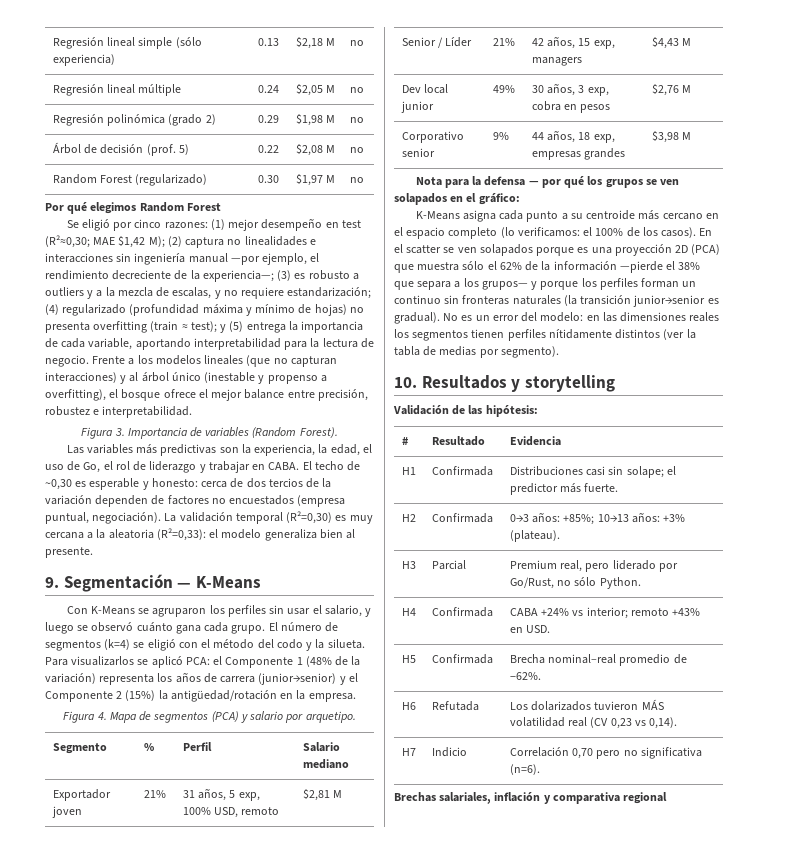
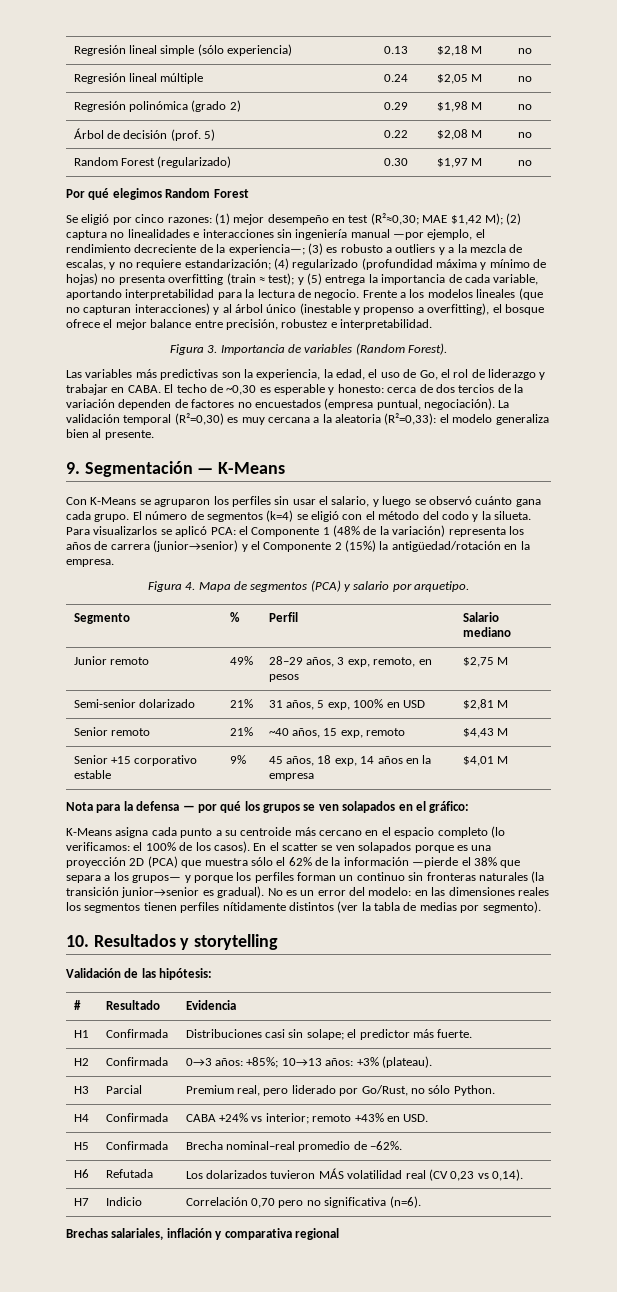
[52,789,111,801] [51,806,82,818] Exportador joven -> [73,656,150,665] [229,656,253,665] [268,656,432,667] [268,674,299,682] [462,657,509,667] [73,699,196,708] Junior remoto | 49% | 28–29 años, 3 exp, remoto, en pesos | $2,75 M // Semi-senior dolarizado
[214,807,280,818] USD, remoto -> [386,700,425,708] en USD
[438,37,473,48] [492,38,515,46] [531,38,544,46] / Líder | 21% | 42 -> [111,728,151,736] [229,727,253,736] [268,728,289,736] remoto | 21% | ~40
[531,57,582,66] managers -> [366,728,406,736] remoto
[401,84,449,94] [400,101,434,113] [492,85,515,93] [531,83,609,96] [531,101,611,113] [651,84,692,96] [401,131,464,143] [401,148,435,157] Dev local junior | 49% | 30 años, 3 exp, cobra en pesos | $2,76 M // Corporativo senior -> [73,755,198,766] [73,770,111,779] Senior +15 corporativo estable
[531,132,544,140] 44 -> [268,756,283,764] 45
[531,148,626,160] [651,131,679,143] empresas grandes | $3,98 -> [360,755,432,764] [268,773,314,781] [462,756,494,766] 14 años en la empresa | $4,01

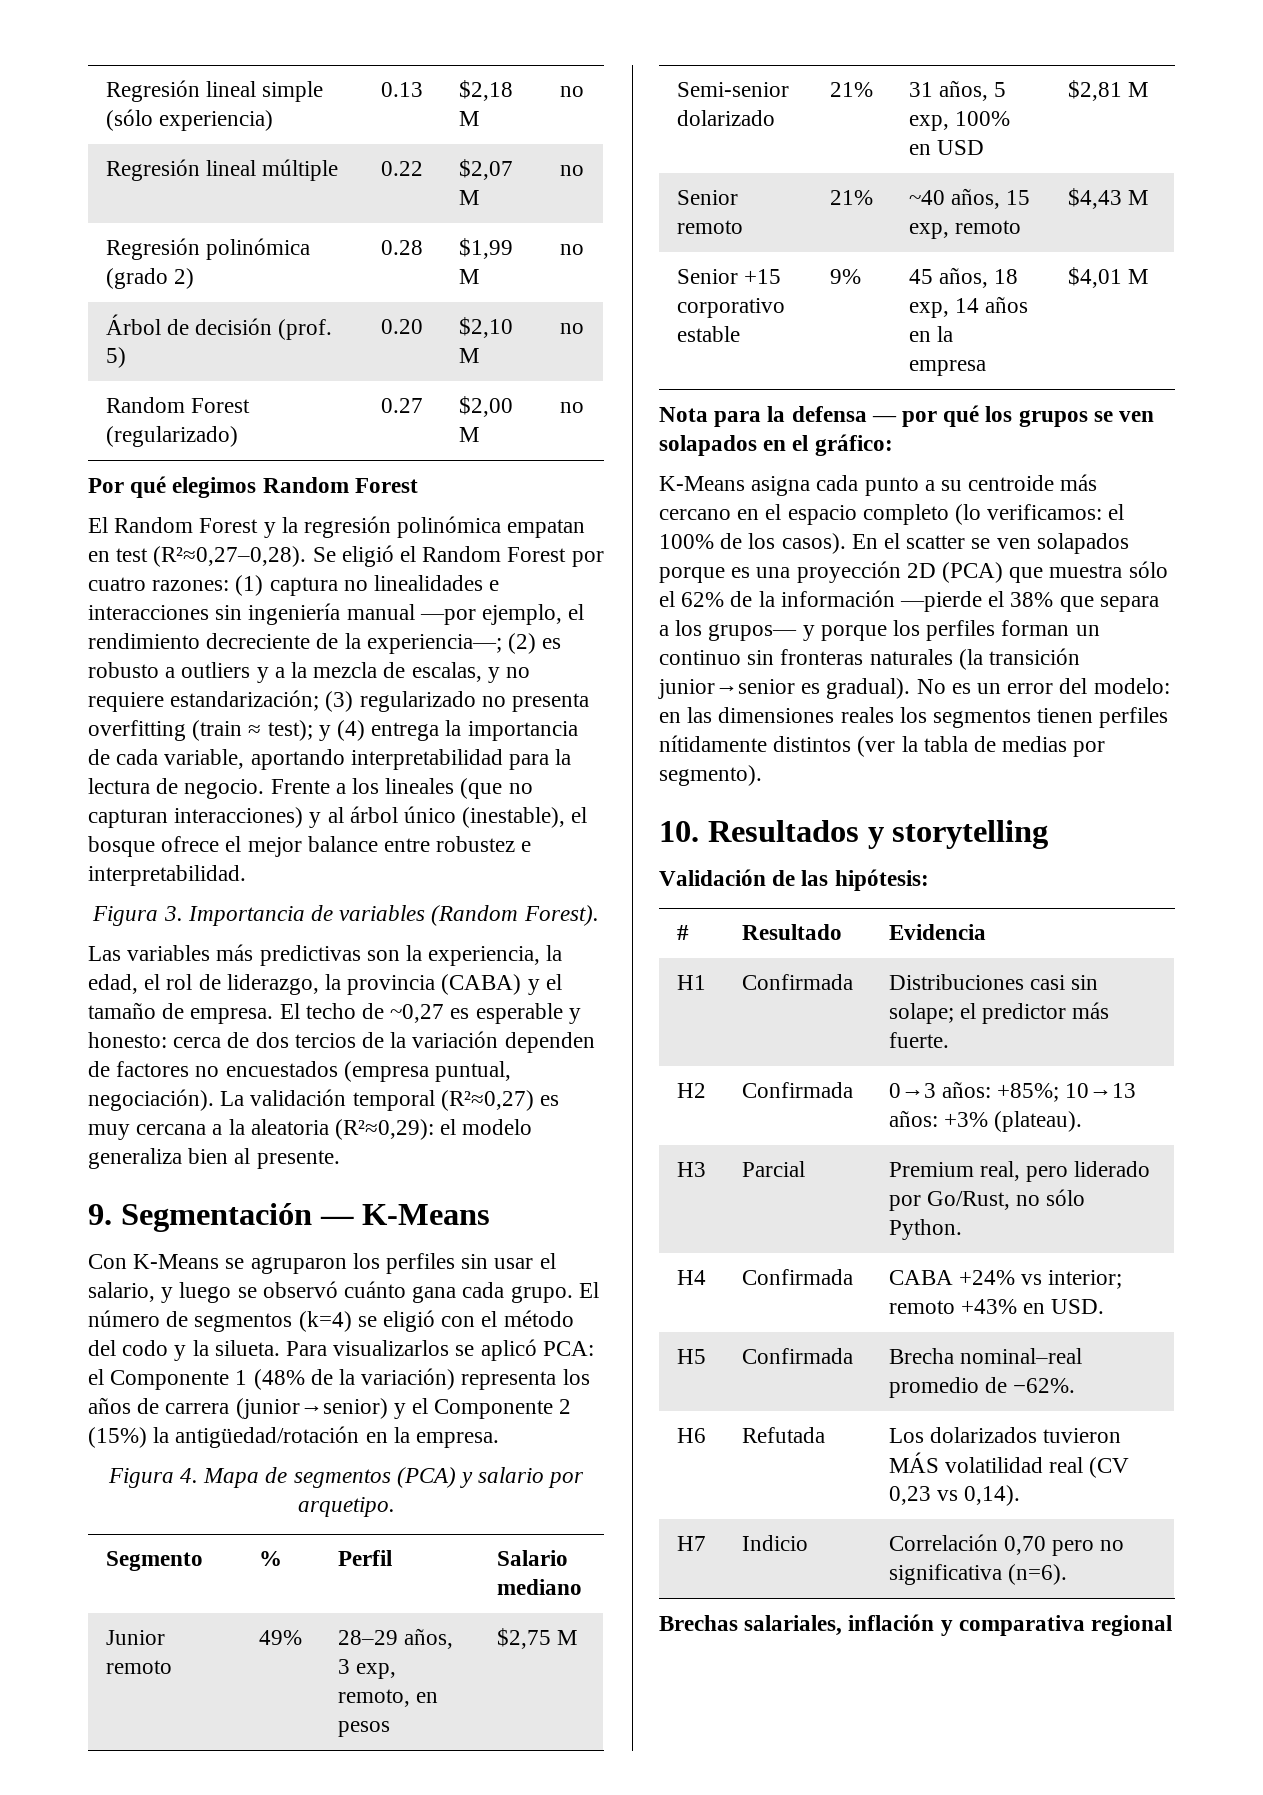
[383,74,408,82] [436,74,468,84] 0.24 | $2,05 -> [380,161,423,176] [458,159,513,180] 0.22 | $2,07
[383,102,408,110] [436,101,468,112] 0.29 | $1,98 -> [380,240,423,255] [458,238,513,259] 0.28 | $1,99
[383,130,408,138] [436,129,468,140] 0.22 | $2,08 -> [380,319,423,334] [458,317,513,338] 0.20 | $2,10
[383,158,408,166] [436,158,468,168] 0.30 | $1,97 -> [380,398,423,413] [458,396,513,417] 0.27 | $2,00
[66,213,522,225] Se eligió por cinco razones: (1) mejor desempeño en test (R²≈0,30; MAE $1,42 M); (2) -> [88,516,586,538] [88,545,604,567] [88,575,264,596] El Random Forest y la regresión polinómica empatan en test (R²≈0,27–0,28). Se eligió el Random Forest por cuatro razones: (1)
[307,243,323,255] (3) -> [508,633,537,654] (2)
[273,258,547,270] [66,273,98,285] (4) regularizado (profundidad máxima y mínimo de hojas) -> [325,691,476,712] (3) regularizado
[307,273,322,285] (5) -> [337,720,366,741] (4)
[427,289,473,298] modelos -> (380, 786) none
[299,303,490,315] (inestable y propenso a overfitting), -> [462,807,566,828] (inestable),
[225,319,278,330] precisión, -> (431, 845) none
[380,369,546,380] [66,384,161,395] uso de Go, el rol de liderazgo y trabajar en CABA. -> [166,974,562,995] [88,1002,274,1024] rol de liderazgo, la provincia (CABA) y el tamaño de empresa.
[226,385,257,395] ~0,30 -> [390,1004,445,1023] ~0,27
[174,413,224,425] (R²=0,30) -> [440,1090,534,1111] (R²≈0,27)
[384,413,437,425] (R²=0,33): -> [335,1119,435,1140] (R²≈0,29):

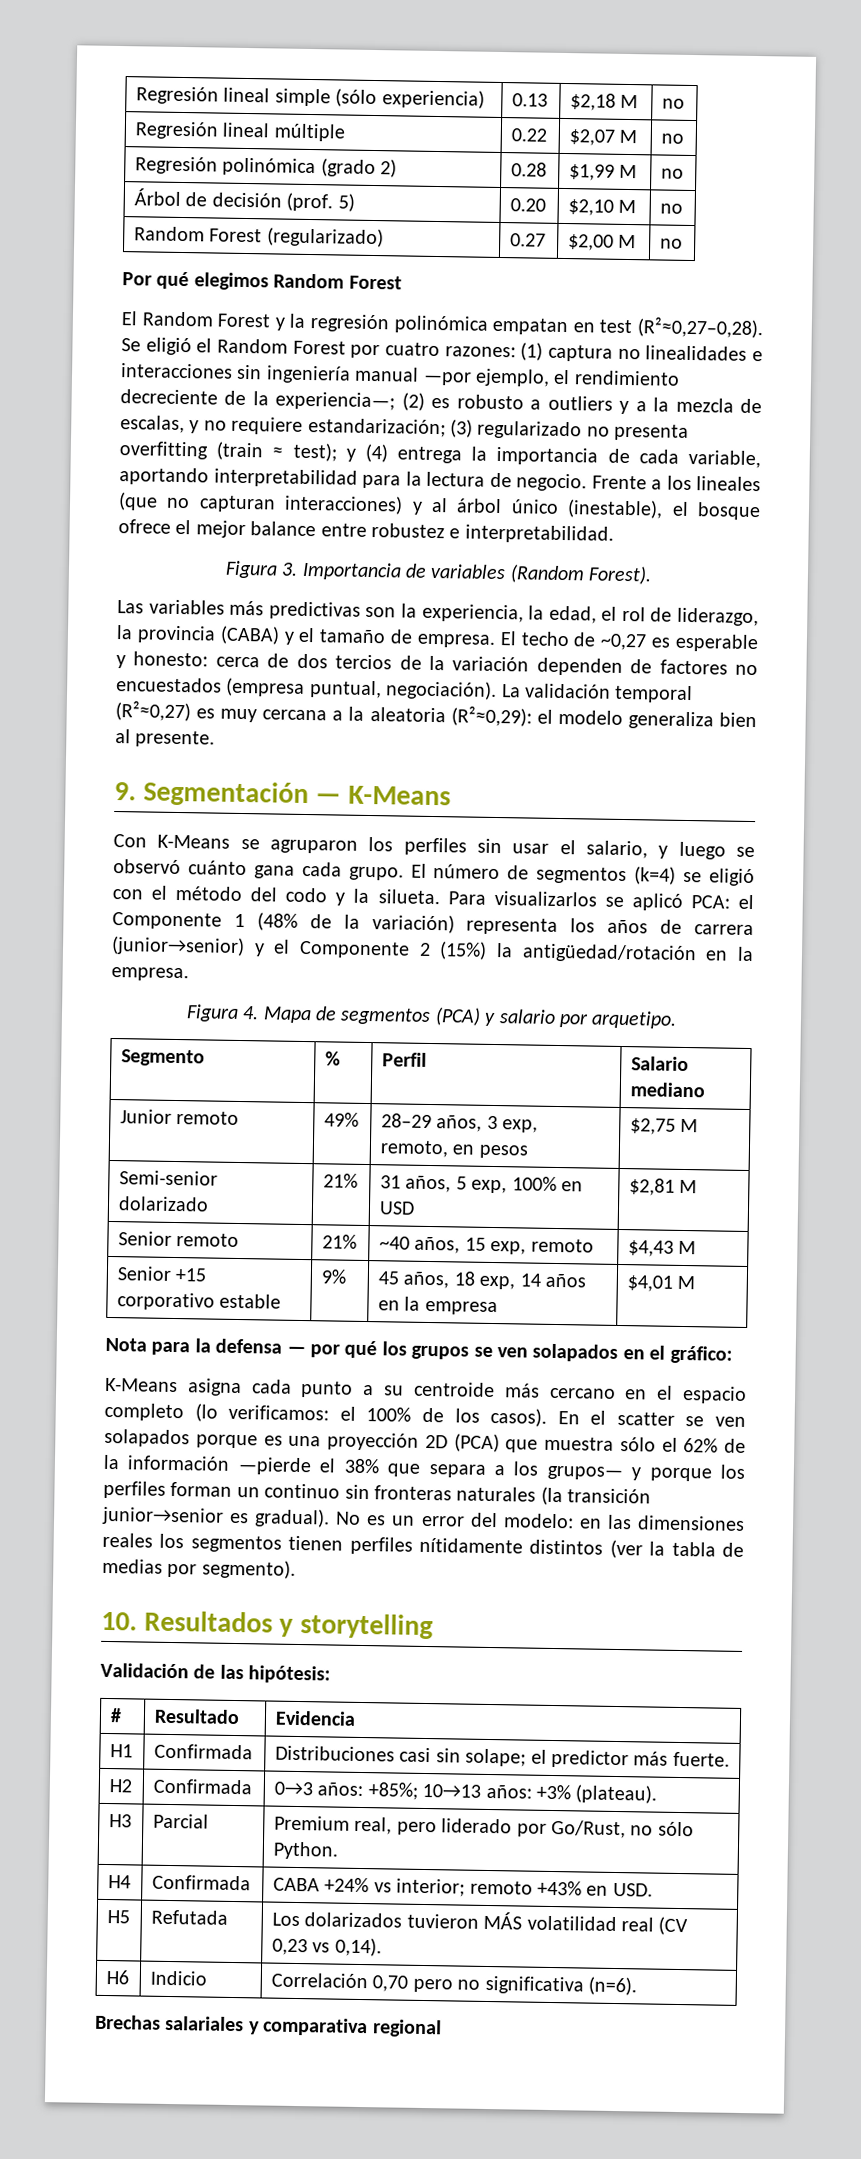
[741,1348,853,1364] [888,1348,1082,1364] [888,1377,1076,1398] [676,1428,706,1443] | Confirmada | Brecha nominal–real promedio de −62%. // H6 -> (130, 1917) none
[676,1536,706,1551] H7 -> [105,1970,129,1985] H6
[744,1614,935,1636] salariales, inflación -> [165,2015,245,2032] salariales

